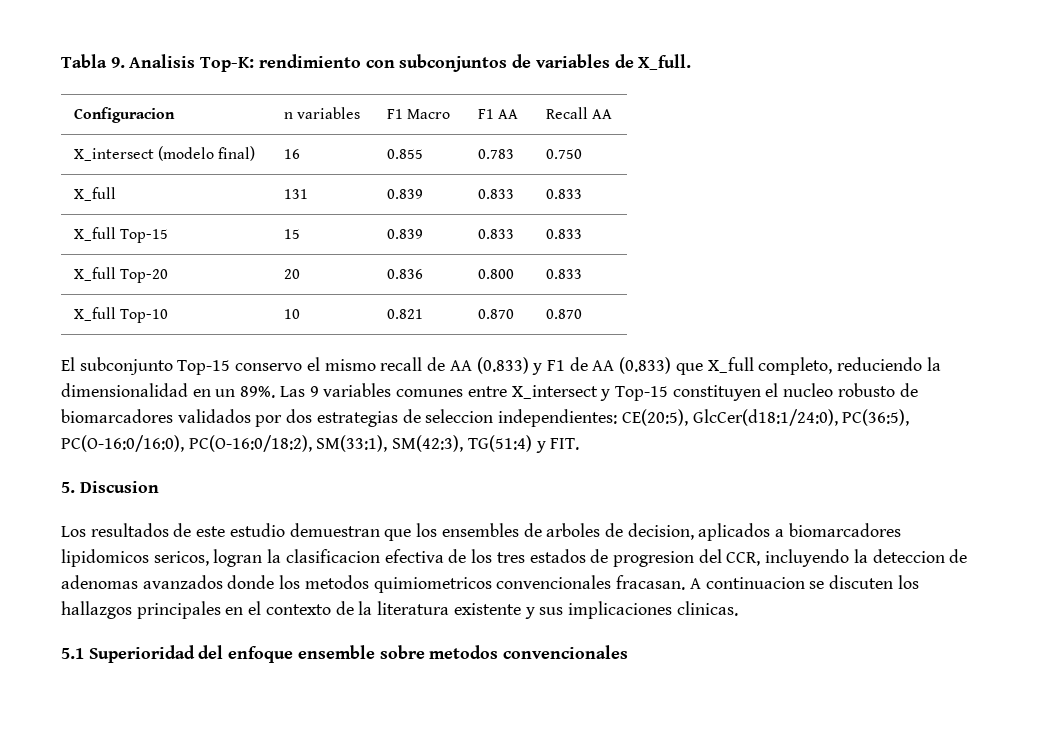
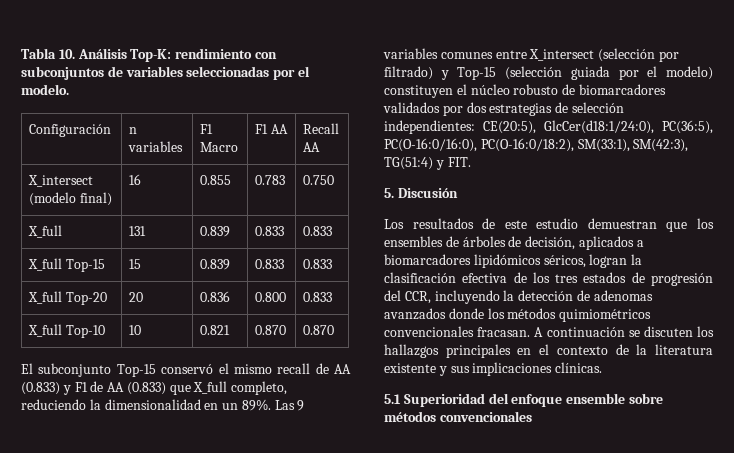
[110,54,196,68] 9. Analisis -> [58,48,127,59] 10. Análisis
[614,54,692,70] [73,107,175,123] de X_full. // Configuracion -> [186,66,310,80] [21,84,69,95] [28,124,111,137] seleccionadas por el modelo. // Configuración
[235,363,303,371] conservo -> [161,364,214,374] conservó
[600,386,668,401] y Top-15 -> [598,48,679,62] [384,66,713,80] (selección por filtrado) y Top-15 (selección guiada por el modelo)
[783,383,834,397] nucleo -> [470,84,510,95] núcleo
[425,409,494,423] seleccion -> [571,102,624,113] selección
[79,481,159,493] Discusion -> [397,188,458,198] Discusión
[546,523,694,540] arboles de decision, -> [462,236,576,250] árboles de decisión,
[61,549,209,567] lipidomicos sericos, -> [473,254,586,268] lipidómicos séricos,
[285,549,380,563] clasificacion -> [384,272,456,283] clasificación
[612,551,694,567] progresion -> [651,273,713,286] progresión
[872,549,945,563] deteccion -> [518,290,574,301] detección
[304,575,492,593] metodos quimiometricos -> [507,308,652,322] métodos quimiométricos
[705,577,805,589] continuacion -> [546,327,625,337] continuación
[676,601,738,616] clinicas. -> [555,362,603,373] clínicas.
[429,645,499,659] metodos -> [384,411,436,422] métodos

